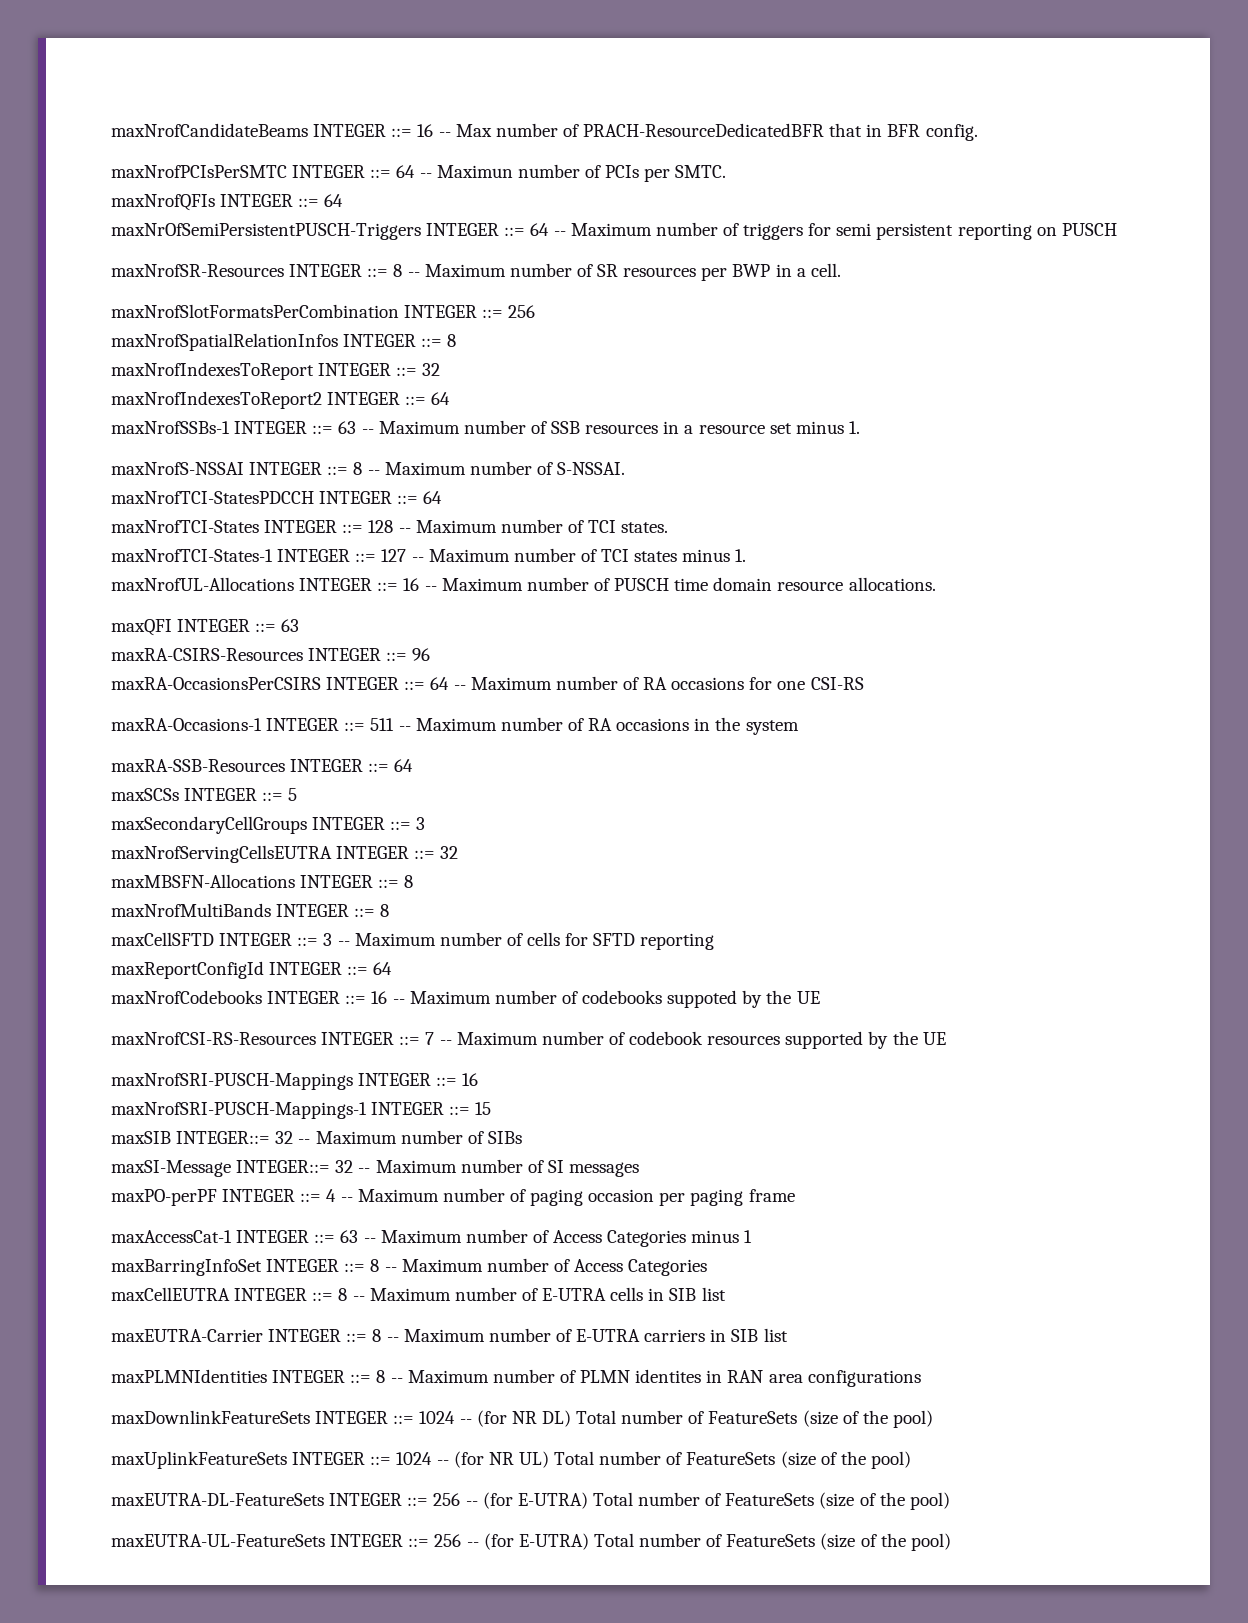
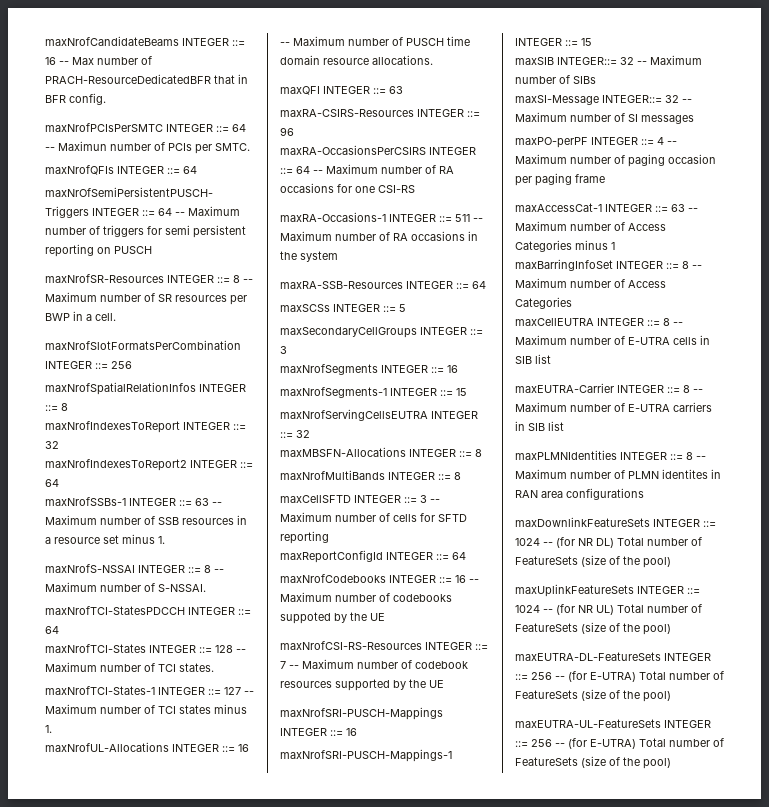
(426, 823) none -> [280,364,458,375] [280,387,467,398] // maxNrofSegments INTEGER ::= 16 // maxNrofSegments-1 INTEGER ::= 15

